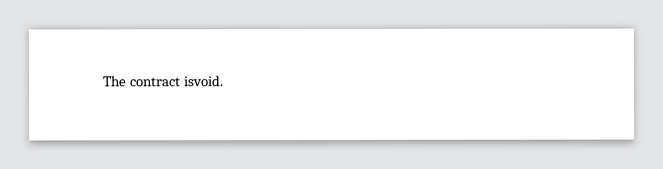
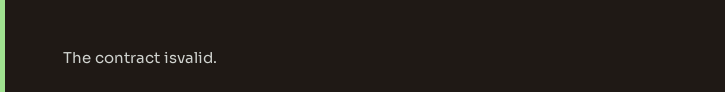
[182,75,224,87] isvoid. -> [164,51,218,64] isvalid.

